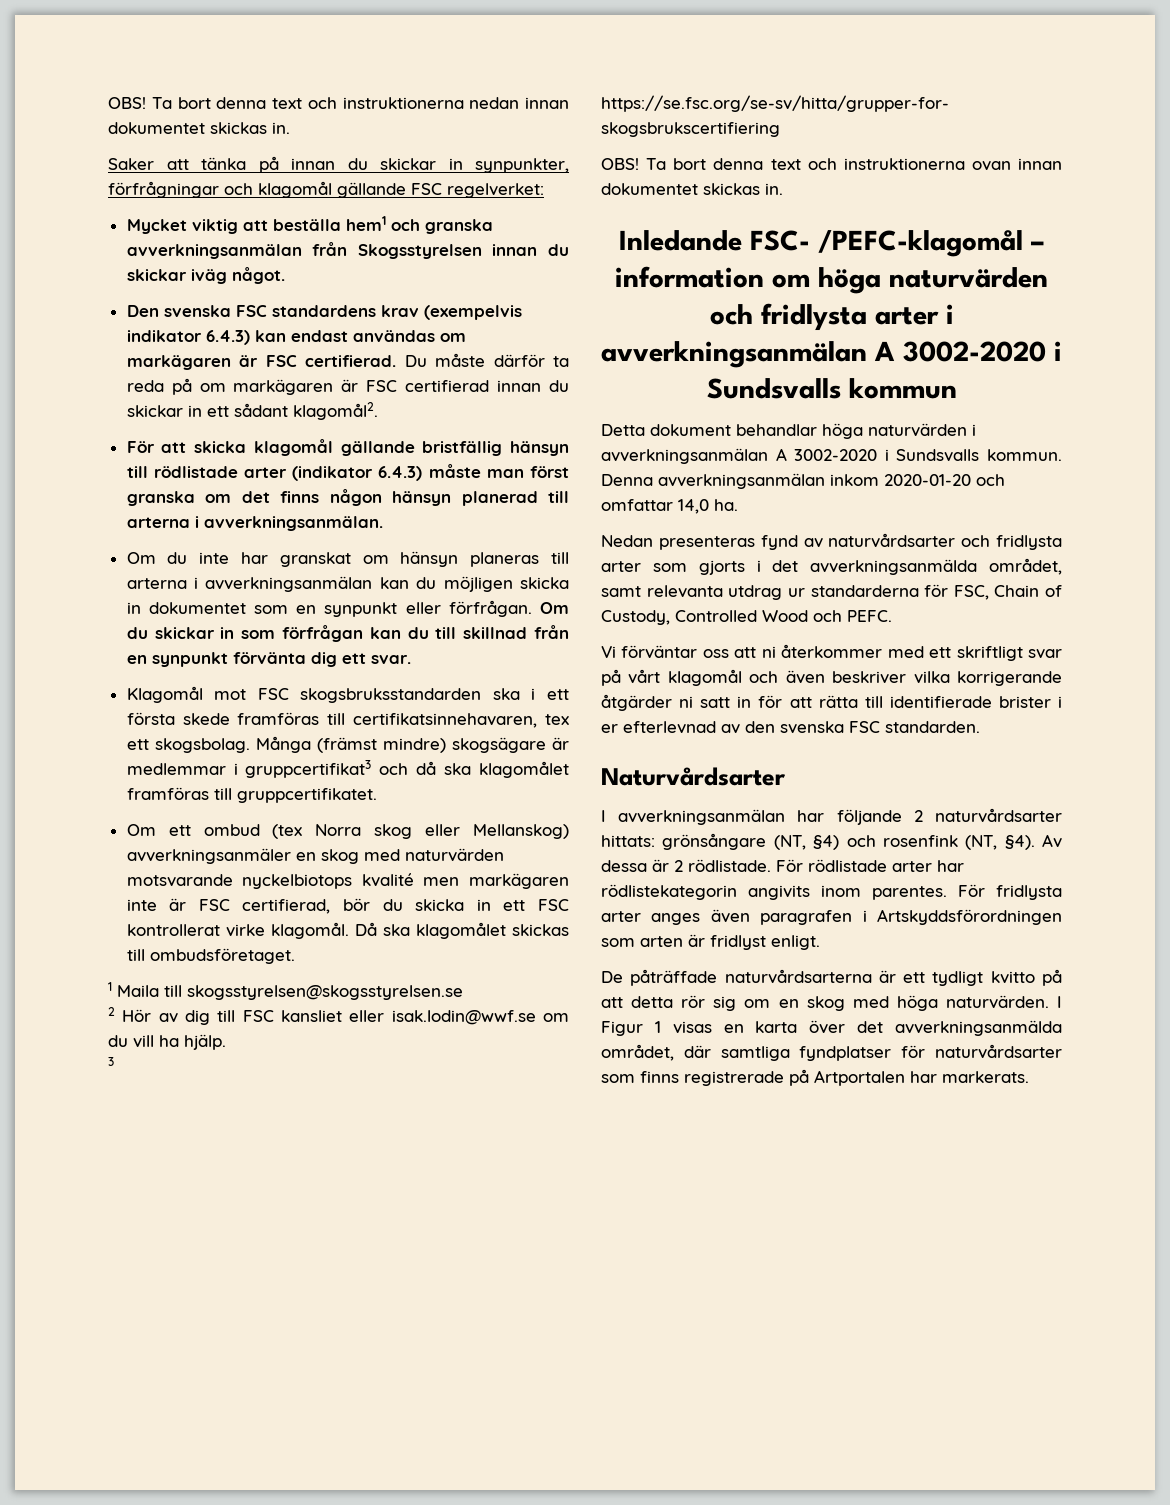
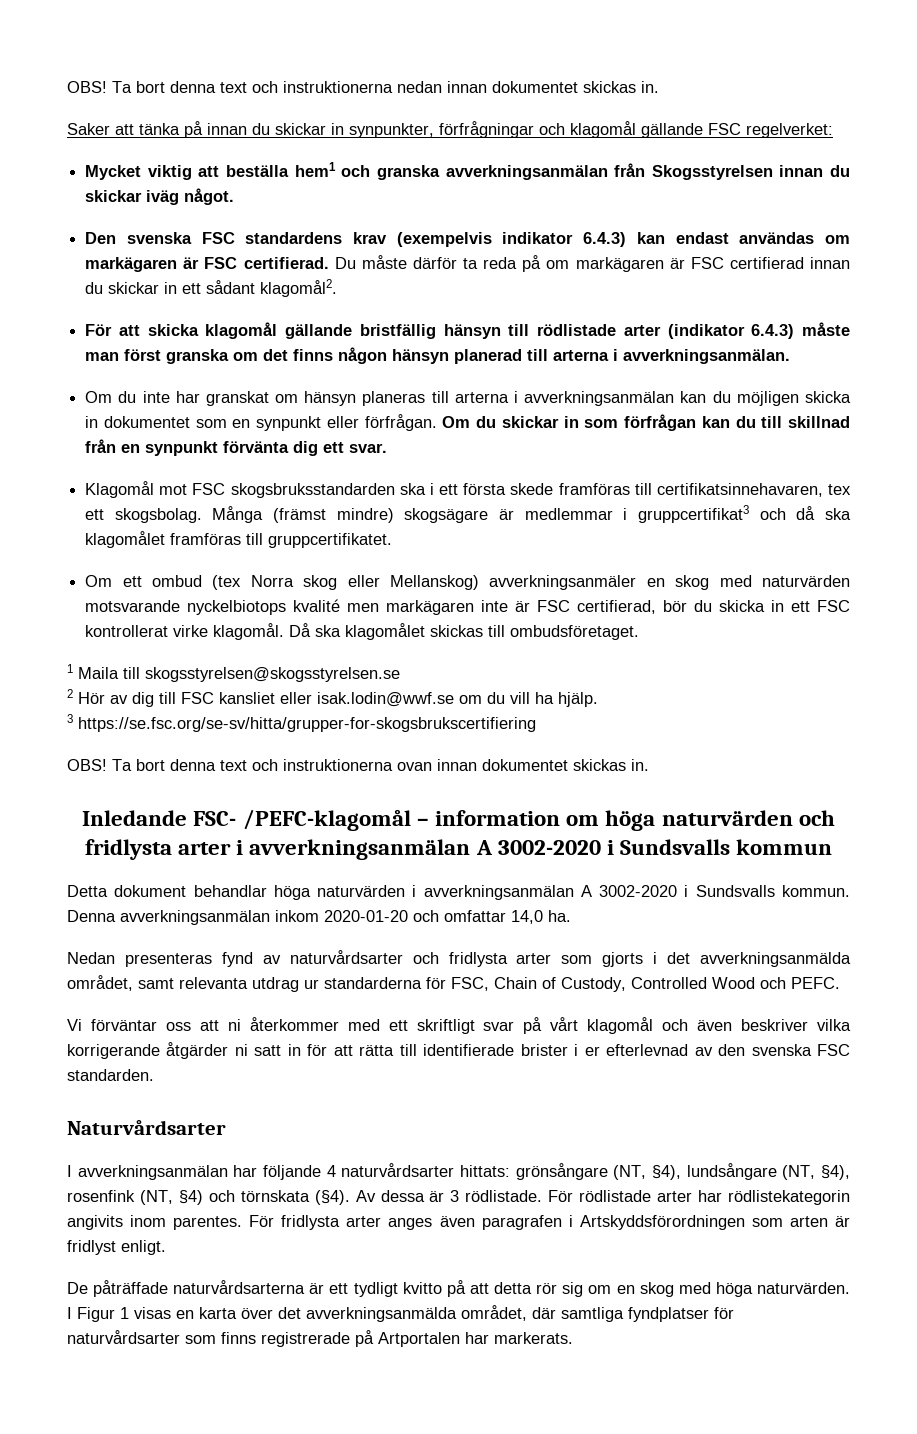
[913,810,923,822] 2 -> [326,1165,336,1177] 4
[813,835,1035,850] §4) och rosenfink (NT, §4). -> [652,1163,850,1180] [67,1190,350,1205] §4), lundsångare (NT, §4), rosenfink (NT, §4) och törnskata (§4).
[674,860,683,872] 2 -> [450,1190,460,1202] 3

